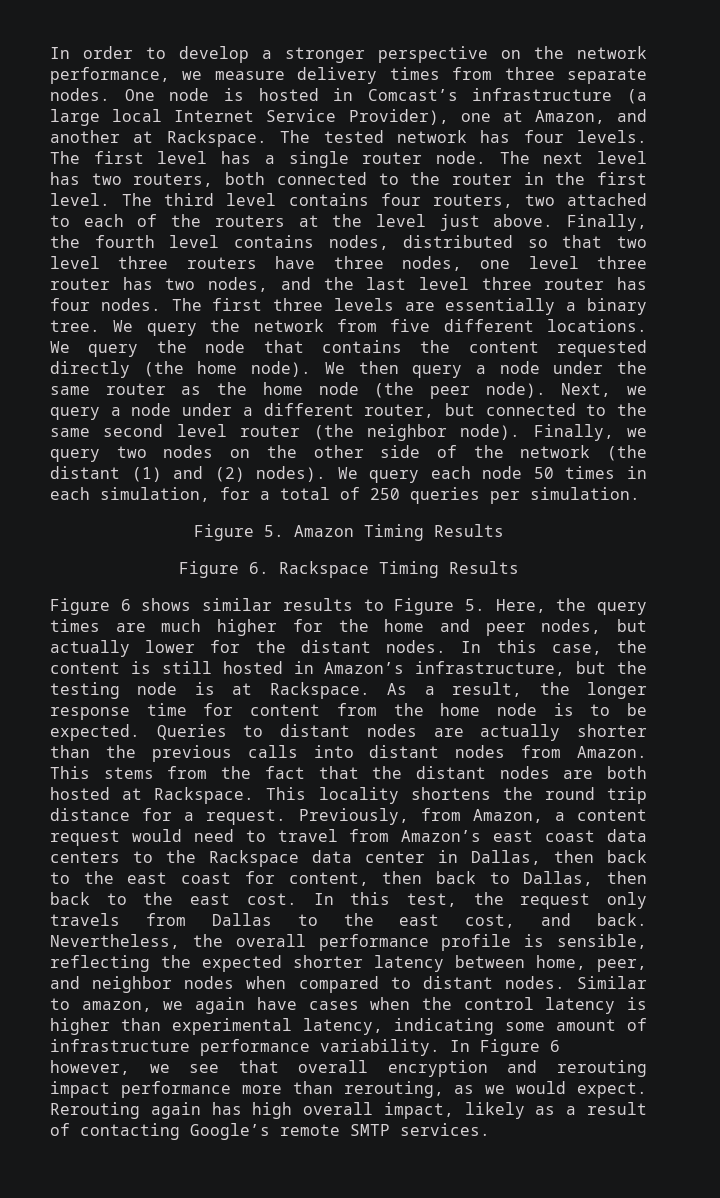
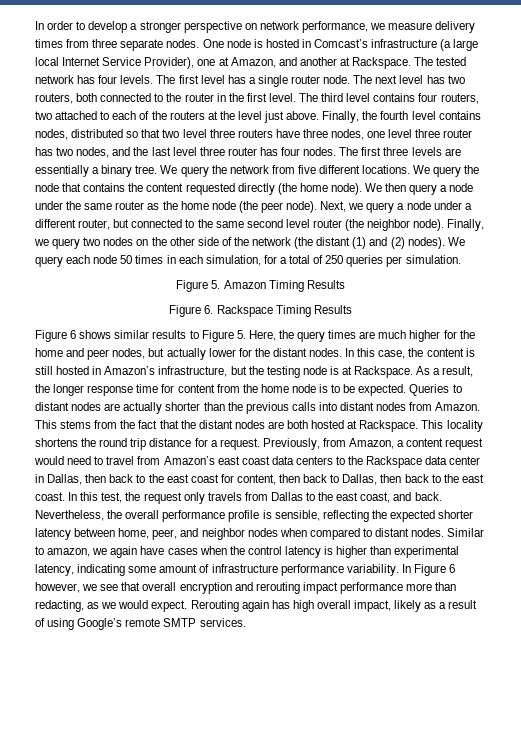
[534,46,564,59] the -> (257, 26) none
[246,893,297,905] cost. -> [35,492,65,501] coast.
[465,914,516,928] cost, -> [360,492,391,503] coast,
[343,1081,444,1098] rerouting, -> [35,600,84,612] redacting,
[80,1123,180,1140] contacting -> [47,618,75,630] using

